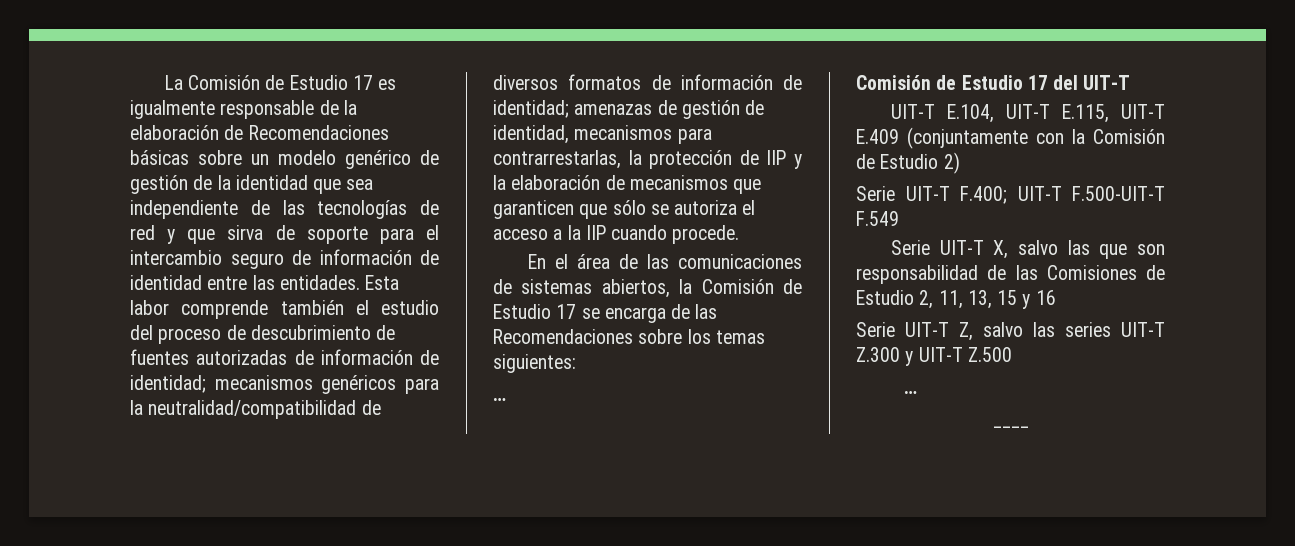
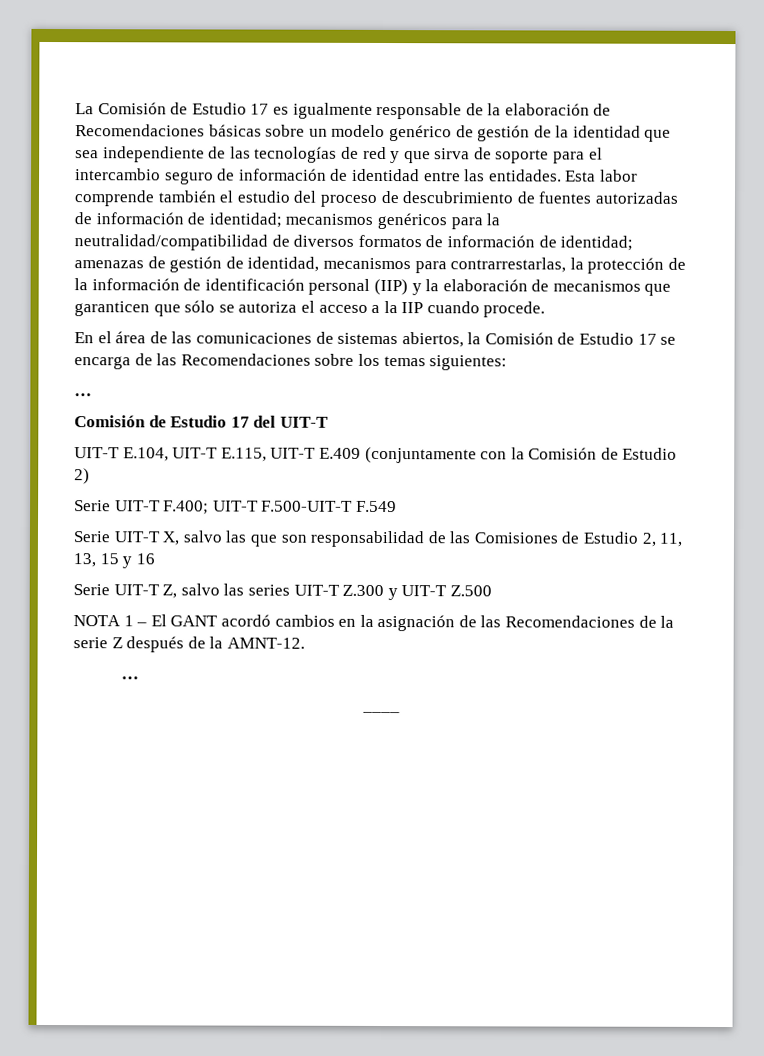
[766,150,787,165] IIP -> [74,278,408,296] la información de identificación personal (IIP)
(1012, 354) none -> [73,614,675,632] [73,636,305,653] // NOTA 1 – El GANT acordó cambios en la asignación de las Recomendaciones de la serie Z después de la AMNT-12.

